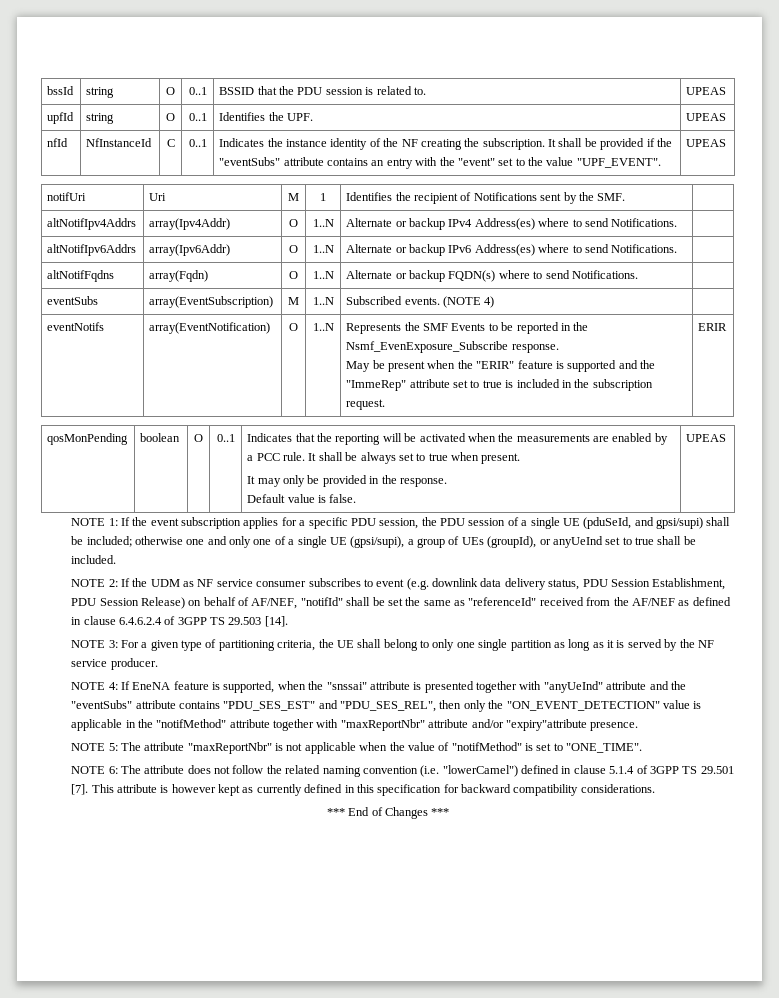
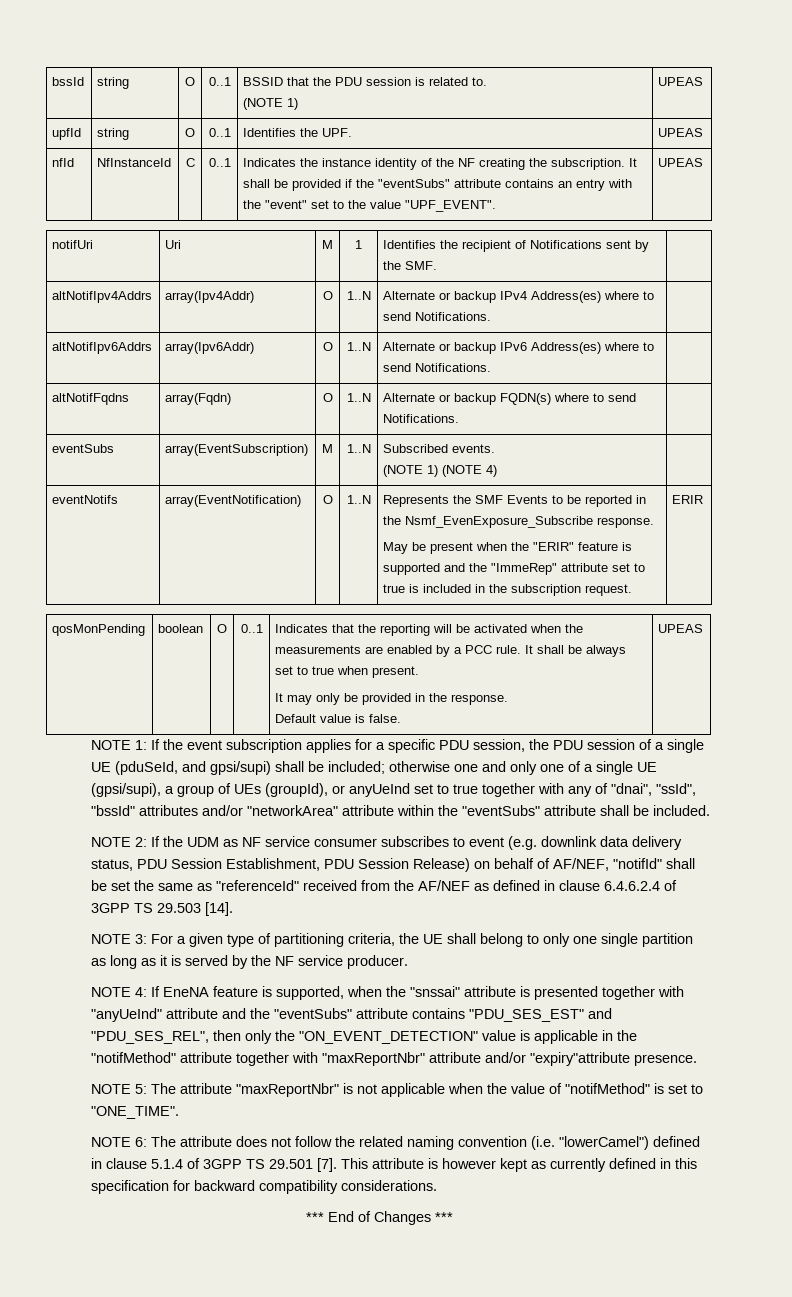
(426, 91) none -> [243,98,299,110] // (NOTE 1)
(440, 301) none -> [383,465,439,477] // (NOTE 1)
(655, 541) none -> [482,783,697,797] [91,805,597,816] together with any of "dnai", "ssId", "bssId" attributes and/or "networkArea" attribute within the "eventSubs" attribute

